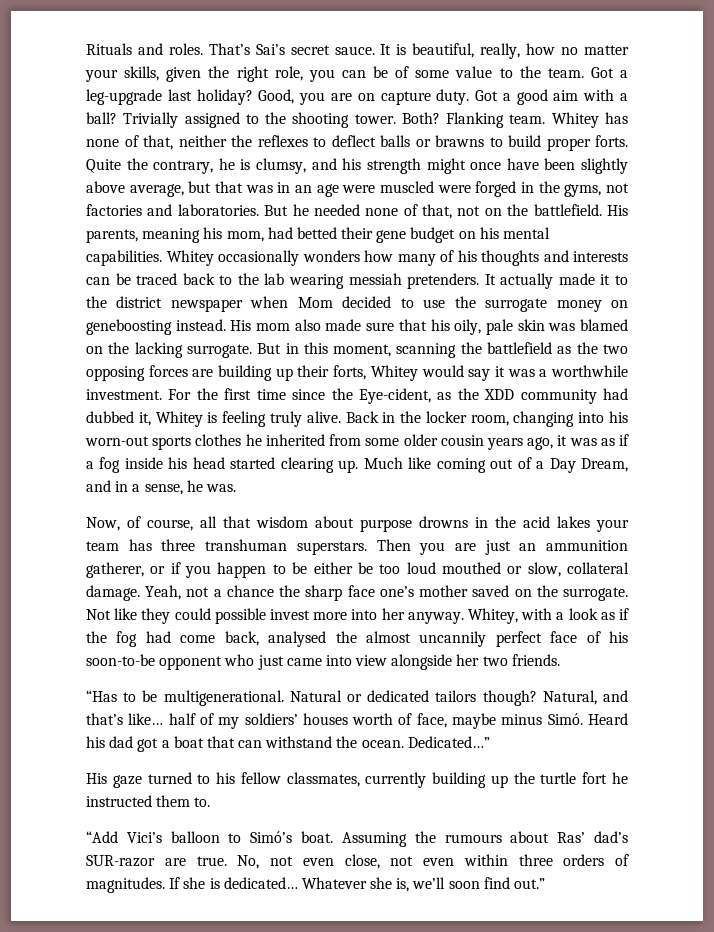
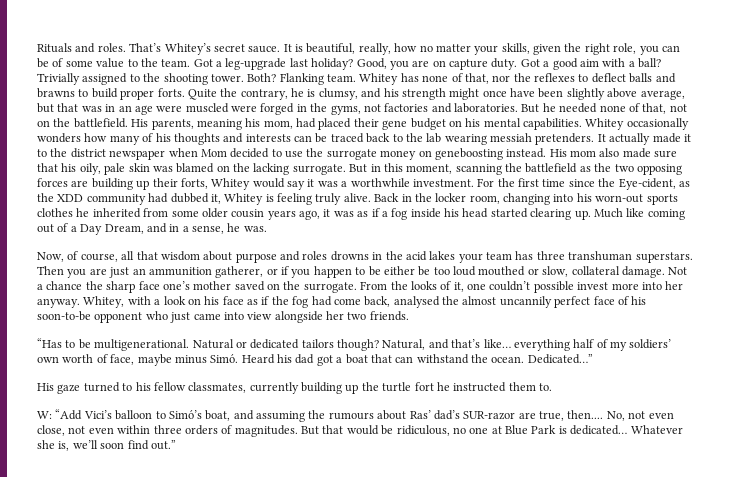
[255,44,285,55] Sai’s -> [164,43,211,55] Whitey’s
[178,135,227,147] neither -> [492,75,511,82] nor
[415,139,431,147] or -> [655,73,676,83] and
[296,227,337,239] betted -> [318,118,352,130] placed
(412, 525) none -> [280,251,328,261] and roles
[145,585,210,600] Yeah, not -> [668,267,688,275] Not
[86,608,211,624] Not like they could -> [360,281,531,292] From the looks of it, one couldn’t
(598, 614) none -> [187,296,244,305] on his face
(164, 719) none -> [513,339,570,351] everything
[302,713,348,725] houses -> [37,356,59,363] own
(211, 802) none -> [37,411,52,419] W:
[301,831,407,847] boat. Assuming -> [205,410,305,422] boat, and assuming
[196,856,227,866] true. -> [539,410,604,421] true, then....
[169,877,206,889] If she -> [301,425,557,436] But that would be ridiculous, no one at Blue Park

